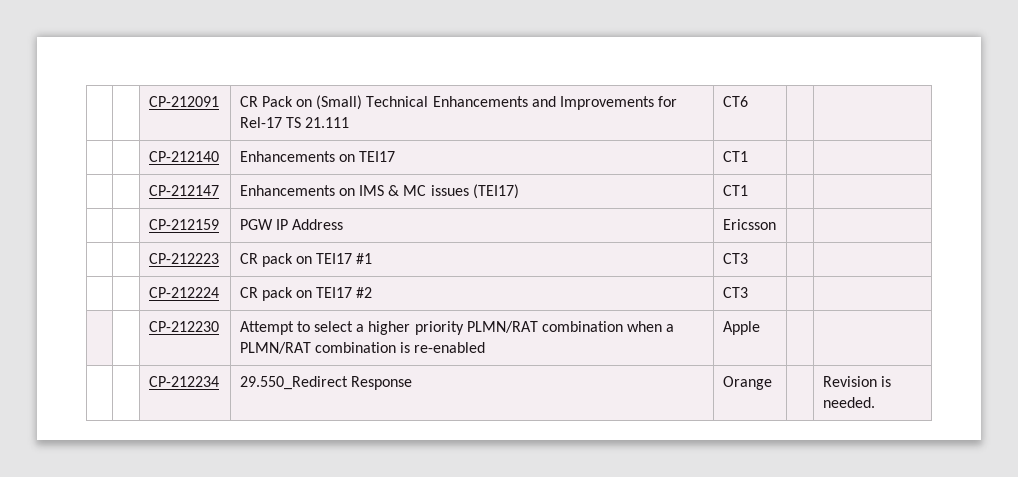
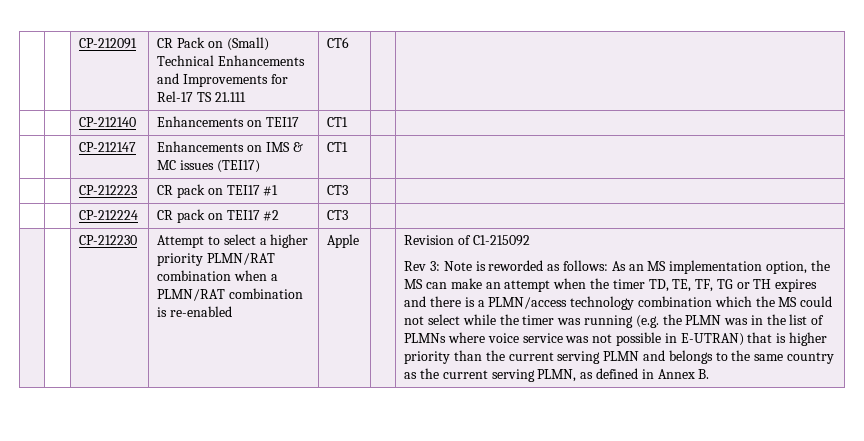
[148,219,219,230] [239,219,343,230] [722,219,776,230] // | | CP-212159 | PGW IP Address | Ericsson | | -> (349, 147) none
[148,376,219,387] [239,376,412,390] [722,376,772,390] [822,376,891,387] [822,397,875,408] // | | CP-212234 | 29.550_Redirect Response | Orange | | Revision is needed. -> [404,235,530,246] [404,260,830,274] [404,278,818,292] [404,296,833,310] [404,314,825,328] [404,332,827,346] [404,350,834,364] [404,368,710,382] Revision of C1-215092 // Rev 3: Note is reworded as follows: As an MS implementation option, the MS can make an attempt when the timer TD, TE, TF, TG or TH expires and there is a PLMN/access technology combination which the MS could not select while the timer was running (e.g. the PLMN was in the list of PLMNs where voice service was not possible in E-UTRAN) that is higher priority than the current serving PLMN and belongs to the same country as the current serving PLMN, as defined in Annex B.

